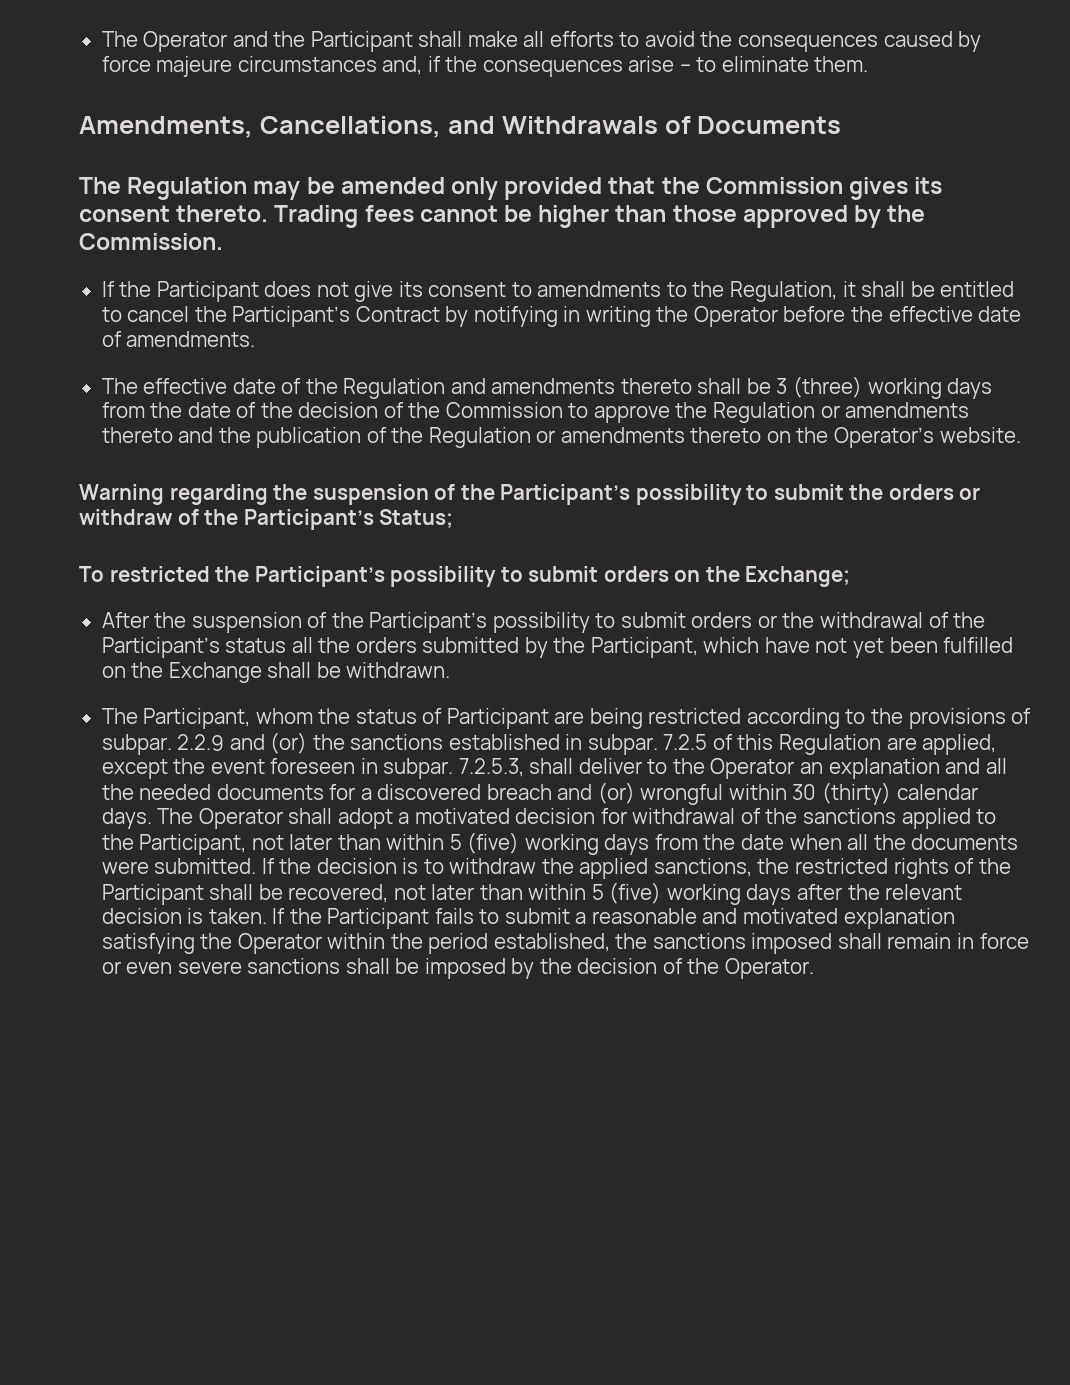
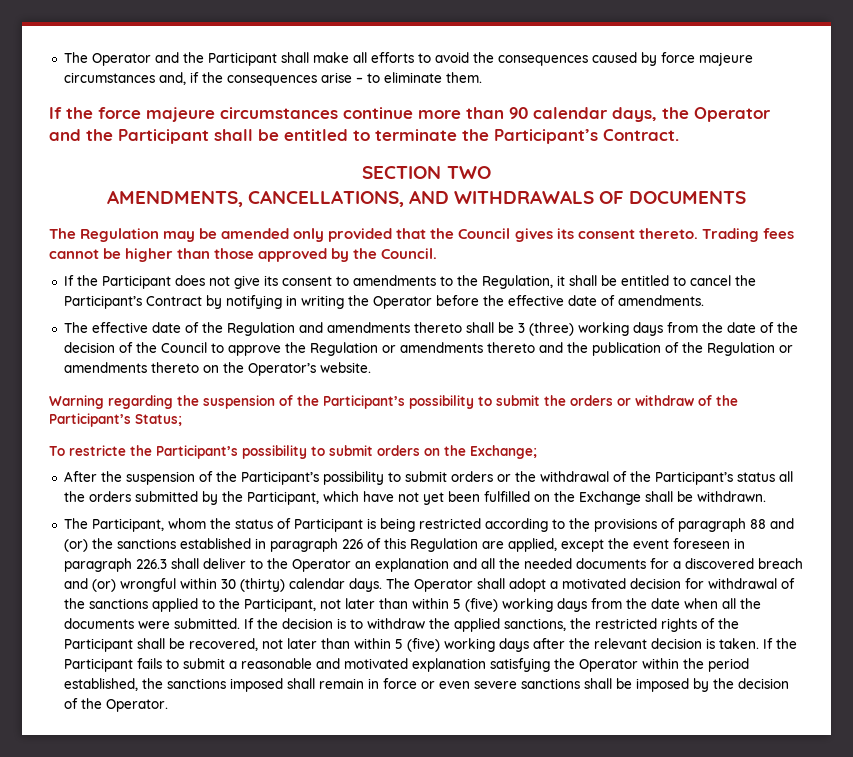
[79,116,842,138] Amendments, Cancellations, and Withdrawals of Documents -> [49,107,771,122] [49,129,679,144] [362,166,491,179] [106,190,747,207] If the force majeure circumstances continue more than 90 calendar days, the Operator and the Participant shall be entitled to terminate the Participant’s Contract. // SECTION TWO // AMENDMENTS, CANCELLATIONS, AND WITHDRAWALS OF DOCUMENTS
[705,177,843,194] Commission -> [458,228,511,239] Council
[79,233,223,250] Commission. -> [381,248,438,259] Council.
[445,402,563,418] Commission -> [160,342,207,353] Council
[109,566,210,582] restricted -> [69,445,126,456] restricte
[554,711,585,724] are -> [366,518,376,529] is
[101,734,225,755] subpar. 2.2.9 -> [677,518,766,532] paragraph 88
[587,734,708,755] subpar. 7.2.5 -> [269,538,363,552] paragraph 226
[383,758,524,779] subpar. 7.2.5.3, -> [63,558,167,572] paragraph 226.3

